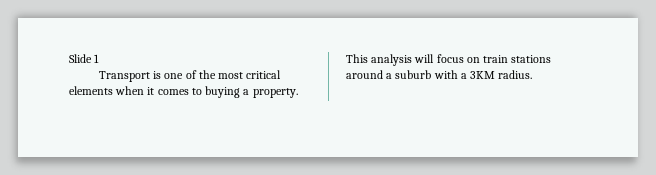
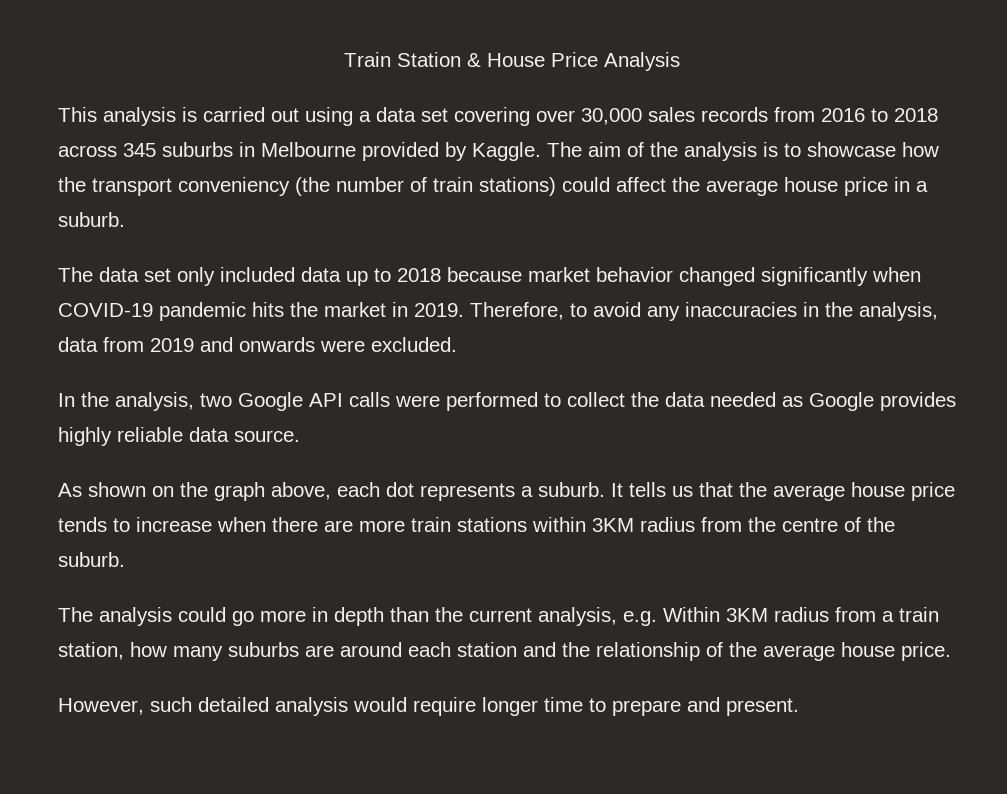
[69,54,100,63] [98,70,282,82] [69,86,298,98] [346,54,552,66] [346,70,533,79] Slide 1 // Transport is one of the most critical elements when it comes to buying a property. This analysis will focus on train stations around a suburb with a 3KM radius. -> [344,52,680,71] [58,107,938,126] [58,142,939,161] [58,177,928,196] [58,212,125,227] [58,267,921,286] [58,302,938,321] [58,337,457,352] [58,392,956,411] [58,427,300,446] [58,482,955,501] [58,517,895,532] [58,552,125,567] [58,607,939,626] [58,642,951,661] [58,697,799,716] Train Station & House Price Analysis // This analysis is carried out using a data set covering over 30,000 sales records from 2016 to 2018 across 345 suburbs in Melbourne provided by Kaggle. The aim of the analysis is to showcase how the transport conveniency (the number of train stations) could affect the average house price in a suburb. // The data set only included data up to 2018 because market behavior changed significantly when COVID-19 pandemic hits the market in 2019. Therefore, to avoid any inaccuracies in the analysis, data from 2019 and onwards were excluded. // In the analysis, two Google API calls were performed to collect the data needed as Google provides highly reliable data source. // As shown on the graph above, each dot represents a suburb. It tells us that the average house price tends to increase when there are more train stations within 3KM radius from the centre of the suburb. // The analysis could go more in depth than the current analysis, e.g. Within 3KM radius from a train station, how many suburbs are around each station and the relationship of the average house price. // However, such detailed analysis would require longer time to prepare and present.

